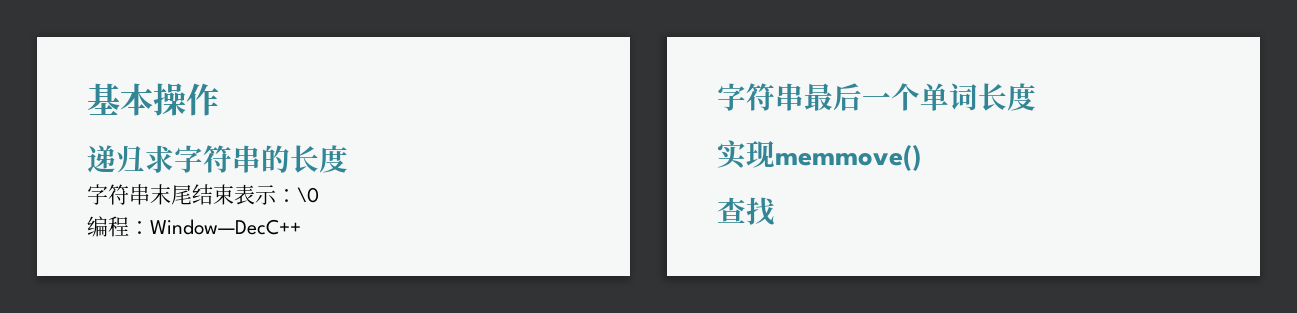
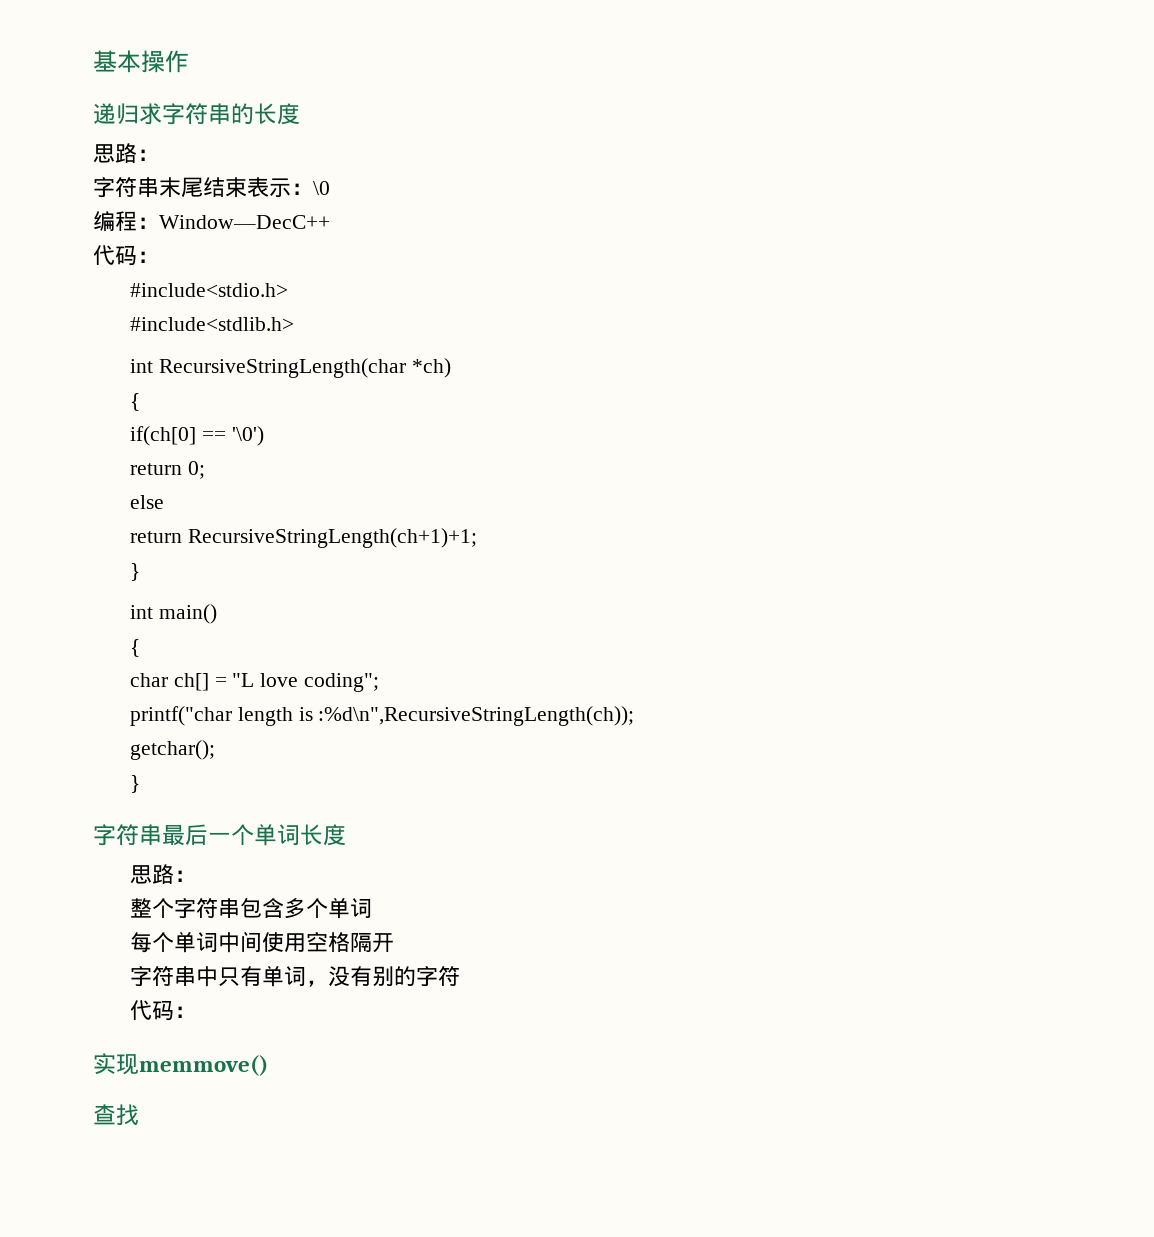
(348, 159) none -> [93,143,159,163] // 思路：
(301, 227) none -> [93,245,159,266] [129,283,288,297] [129,317,294,331] [129,358,451,378] [129,393,140,411] [129,426,264,446] [129,461,205,479] [129,495,164,509] [129,528,477,548] [129,563,140,581] [129,604,217,624] [129,639,140,657] [129,673,379,692] [129,706,635,726] [129,740,215,760] [129,775,140,793] // 代码： // #include<stdio.h> // #include<stdlib.h> // int RecursiveStringLength(char *ch) // { // if(ch[0] == '\0') // return 0; // else // return RecursiveStringLength(ch+1)+1; // } // int main() // { // char ch[] = "L love coding"; // printf("char length is :%d\n",RecursiveStringLength(ch)); // getchar(); // }
(1036, 97) none -> [129,864,196,884] [129,898,372,919] [129,931,394,953] [129,966,460,987] [129,1000,196,1021] // 思路： // 整个字符串包含多个单词 // 每个单词中间使用空格隔开 // 字符串中只有单词，没有别的字符 // 代码：

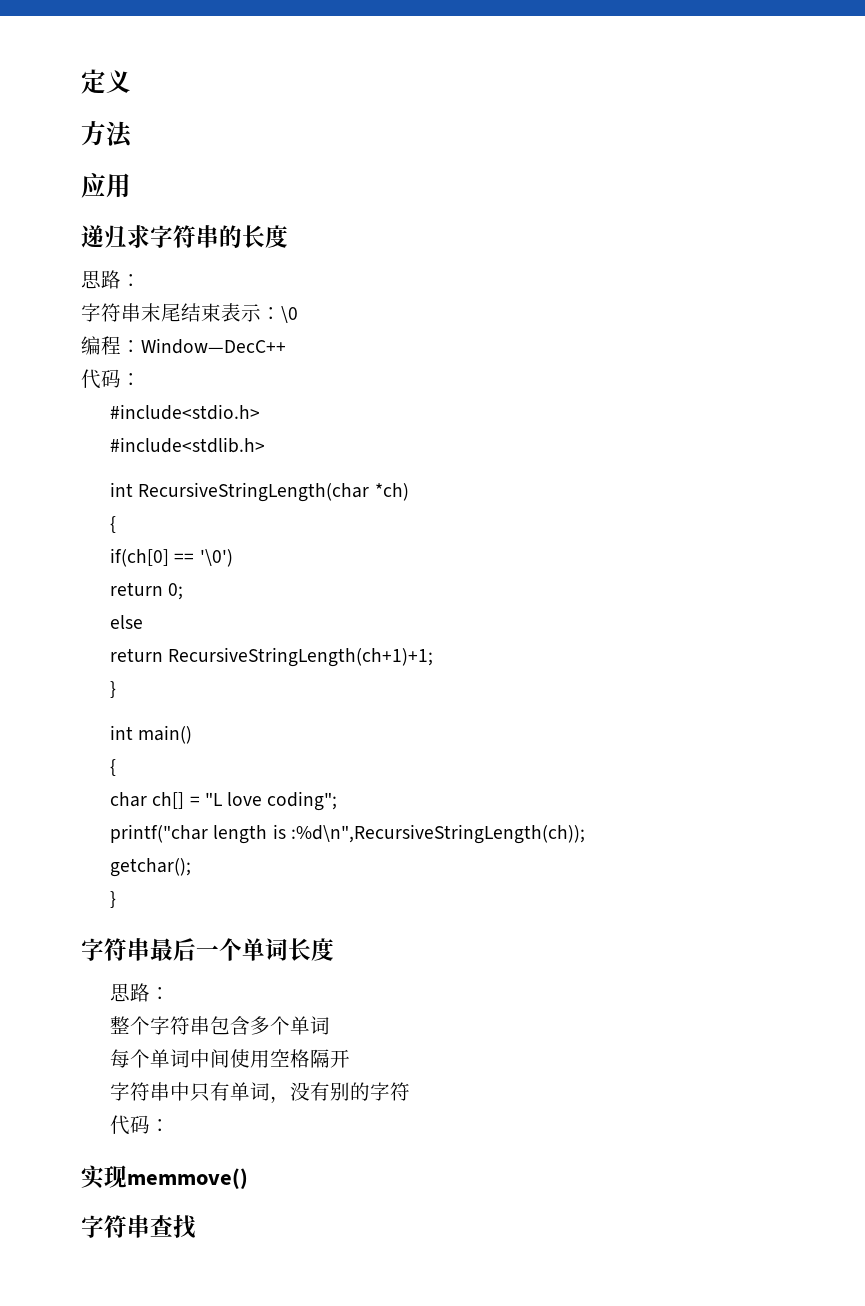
[93,50,189,73] 基本操作 -> [81,69,131,94] [81,121,133,148] [81,173,131,198] 定义 // 方法 // 应用
(268, 1065) none -> [81,1215,150,1238] 字符串

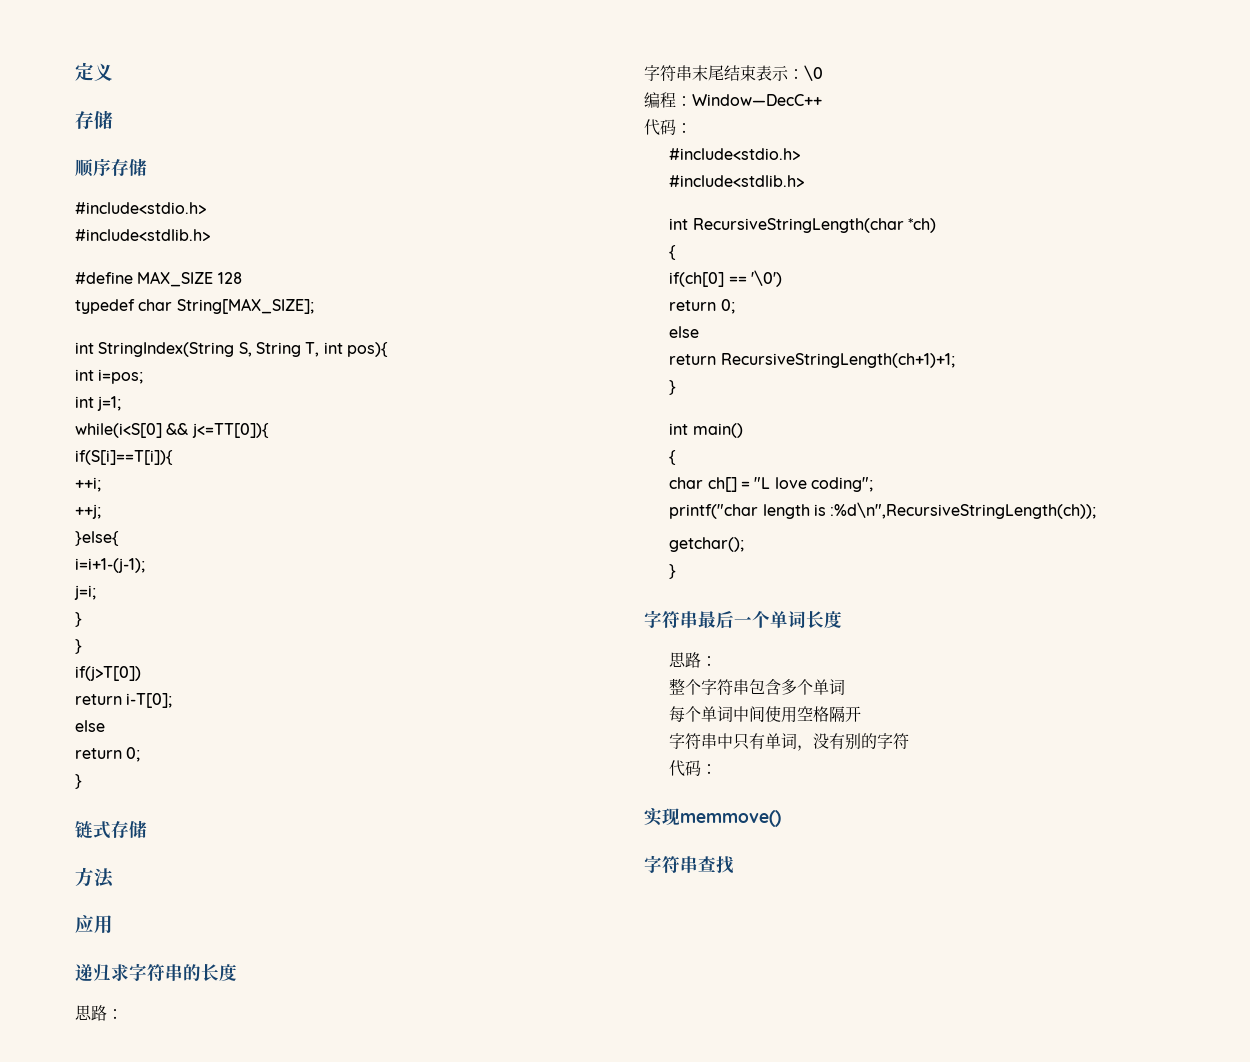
(131, 81) none -> [75,110,113,129] [75,158,147,177] [75,202,206,214] [75,229,210,241] [75,271,242,287] [75,298,314,314] [75,342,388,357] [75,369,144,384] [75,396,122,411] [75,423,269,438] [75,450,173,465] [75,477,101,492] [75,504,101,519] [75,531,119,546] [75,558,145,573] [74,585,96,600] [75,612,82,627] [75,639,82,654] [75,666,141,681] [75,693,173,708] [75,720,105,732] [75,747,141,762] [75,774,82,789] [75,820,147,839] // 存储 // 顺序存储 // #include<stdio.h> // #include<stdlib.h> // #define MAX_SIZE 128 // typedef char String[MAX_SIZE]; // int StringIndex(String S, String T, int pos){ // int i=pos; // int j=1; // while(i<S[0] && j<=TT[0]){ // if(S[i]==T[i]){ // ++i; // ++j; // }else{ // i=i+1-(j-1); // j=i; // } // } // if(j>T[0]) // return i-T[0]; // else // return 0; // } // 链式存储

